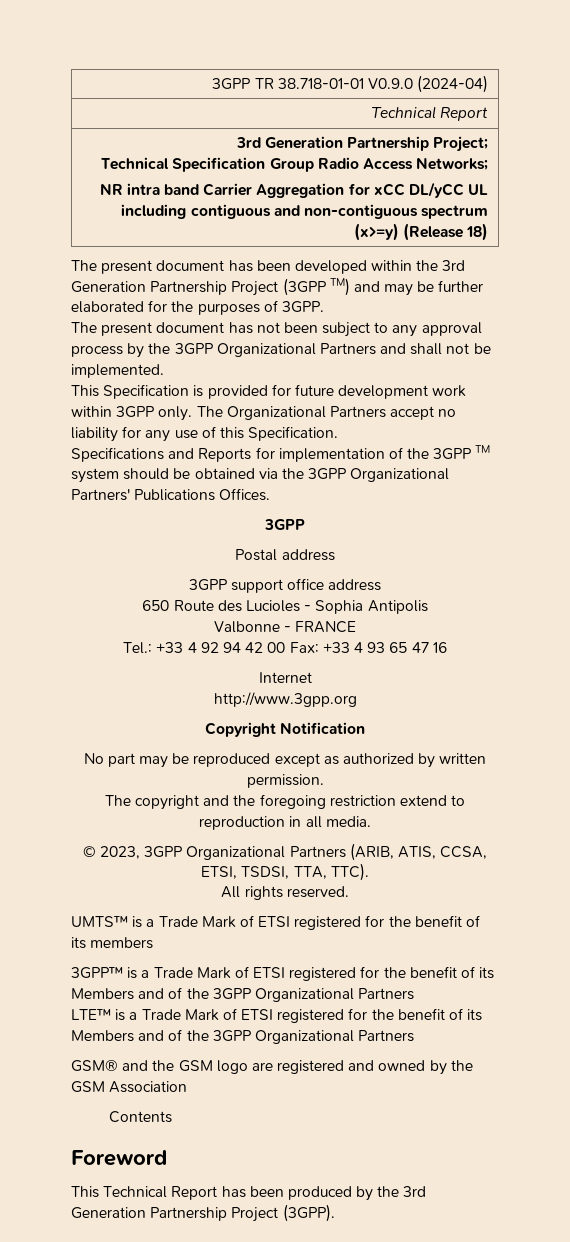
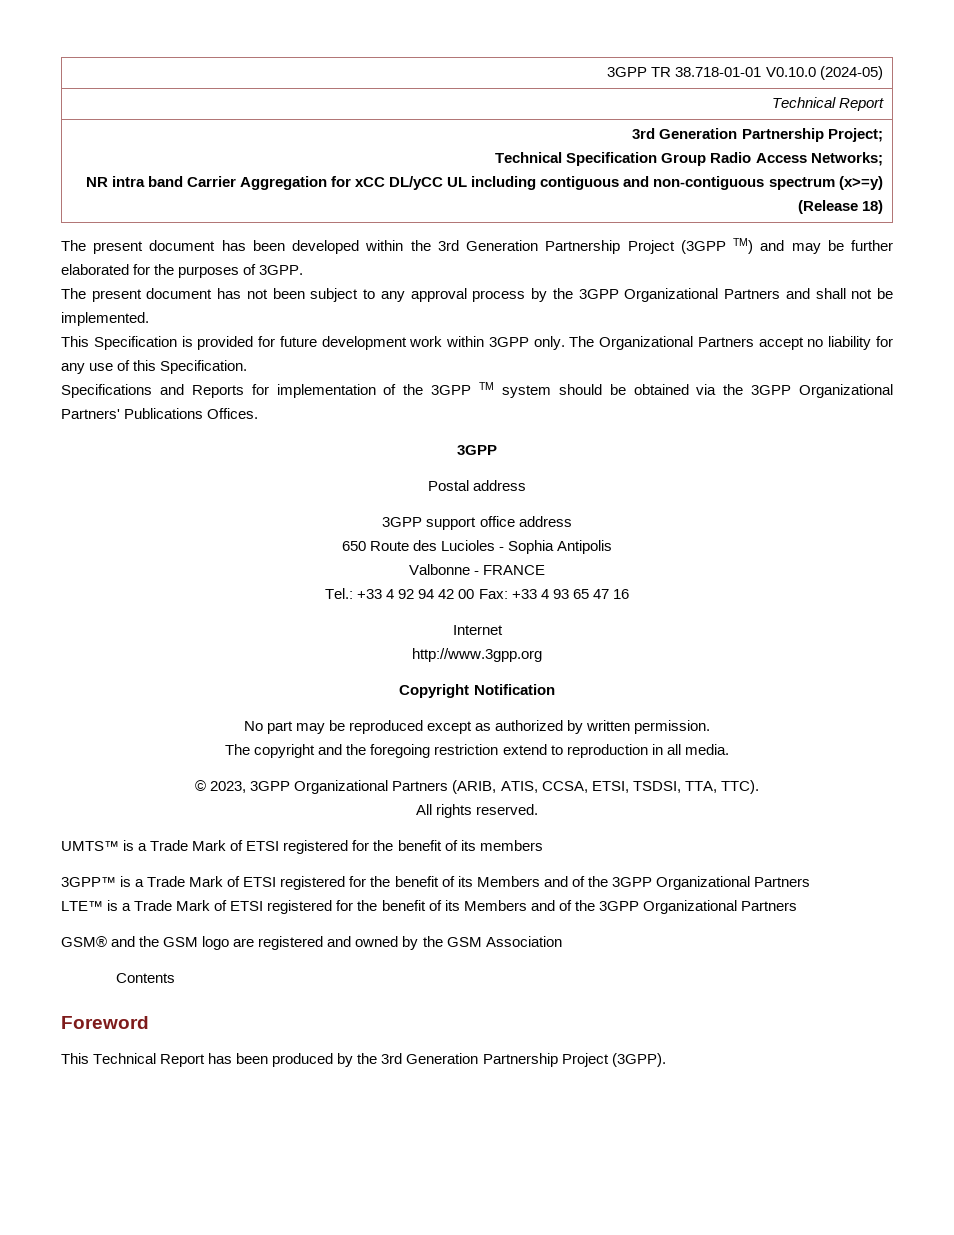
[368,75,489,93] V0.9.0 (2024-04) -> [765,66,883,80] V0.10.0 (2024-05)

